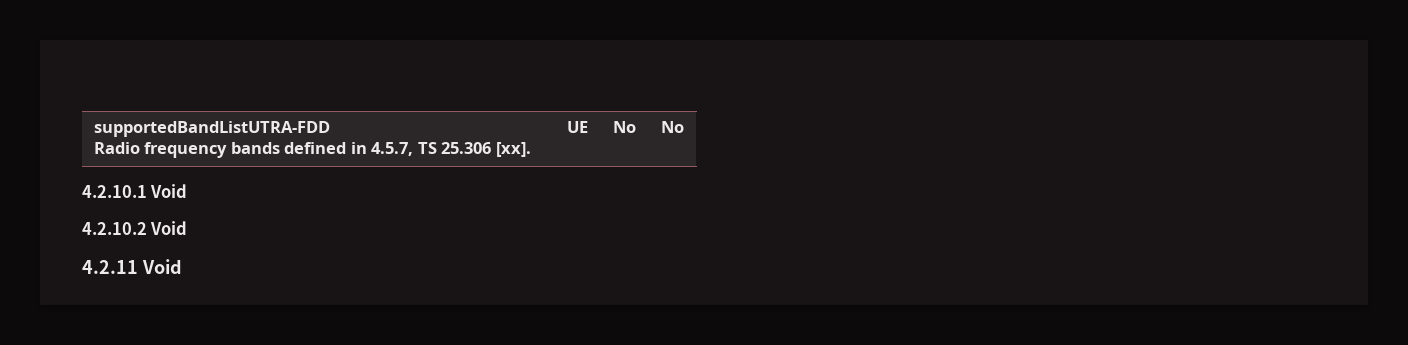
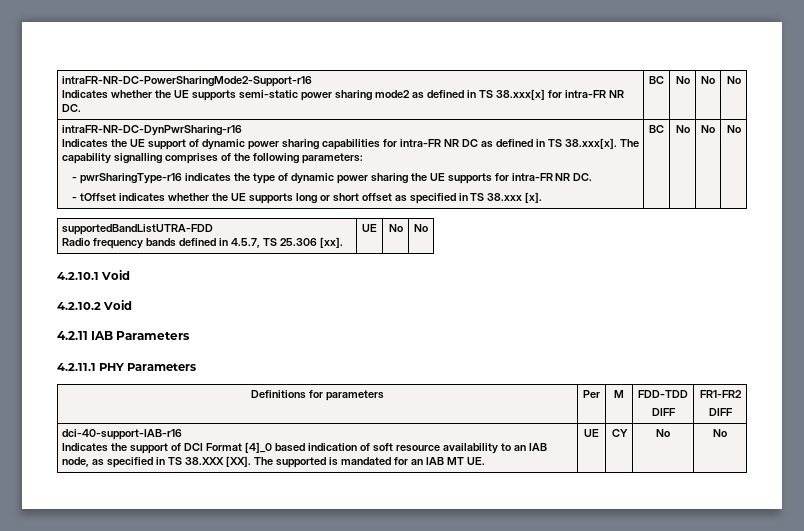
(94, 129) none -> [62,76,313,87] [62,89,624,101] [62,104,82,112] [649,76,664,84] [675,76,690,84] [701,76,715,84] [726,76,741,84] [62,125,243,136] [62,138,639,150] [62,153,364,164] [71,173,593,184] [71,192,543,204] [649,125,664,133] [675,125,690,133] [701,125,715,133] [726,125,741,133] intraFR-NR-DC-PowerSharingMode2-Support-r16 // Indicates whether the UE supports semi-static power sharing mode2 as defined in TS 38.xxx[x] for intra-FR NR DC. | BC | No | No | No // intraFR-NR-DC-DynPwrSharing-r16 // Indicates the UE support of dynamic power sharing capabilities for intra-FR NR DC as defined in TS 38.xxx[x]. The capability signalling comprises of the following parameters: // - pwrSharingType-r16 indicates the type of dynamic power sharing the UE supports for intra-FR NR DC. // - tOffset indicates whether the UE supports long or short offset as specified in TS 38.xxx [x]. | BC | No | No | No //
[141,259,182,274] Void -> [91,331,191,340] [57,363,197,371] [251,390,384,401] [583,390,600,398] [614,390,624,398] [638,390,688,398] [651,408,676,416] [699,390,742,398] [708,408,733,416] [62,429,183,440] [62,442,547,454] [62,456,485,468] [584,429,599,437] [611,429,628,437] [656,429,670,437] [713,429,727,437] IAB Parameters // 4.2.11.1 PHY Parameters // Definitions for parameters | Per | M | FDD-TDD // DIFF | FR1-FR2 // DIFF // dci-40-support-IAB-r16 // Indicates the support of DCI Format [4]_0 based indication of soft resource availability to an IAB node, as specified in TS 38.XXX [XX]. The supported is mandated for an IAB MT UE. | UE | CY | No | No

